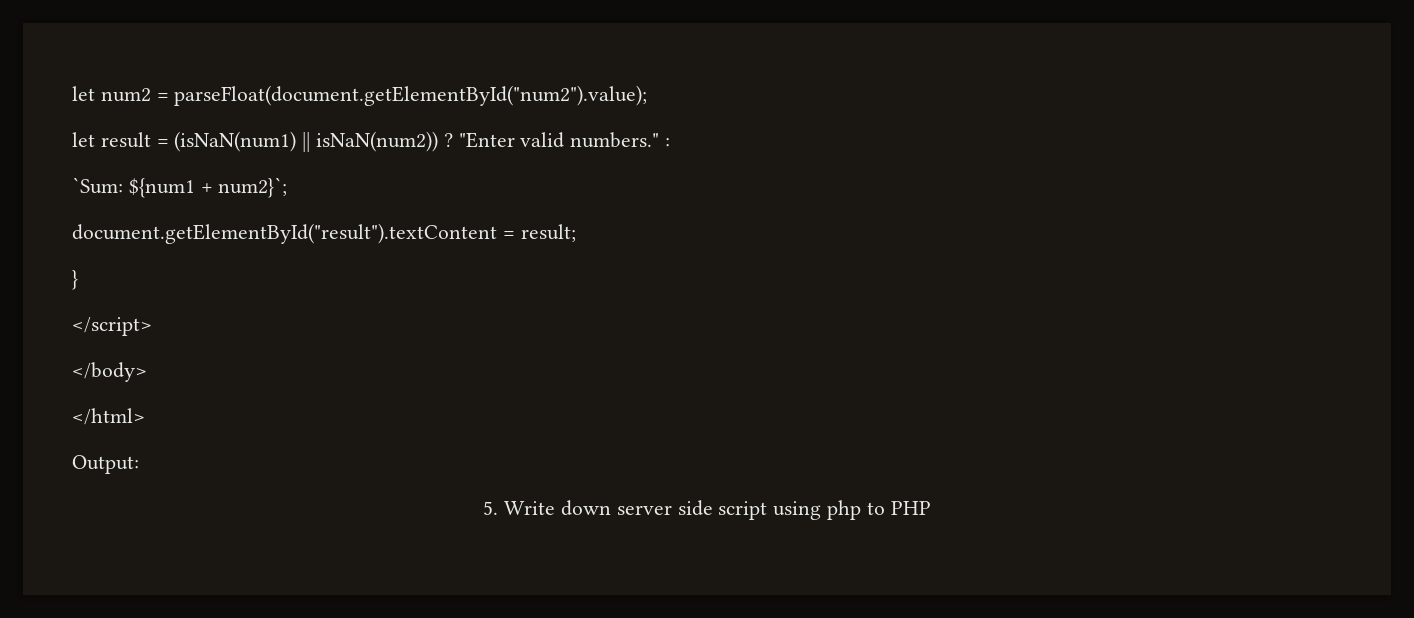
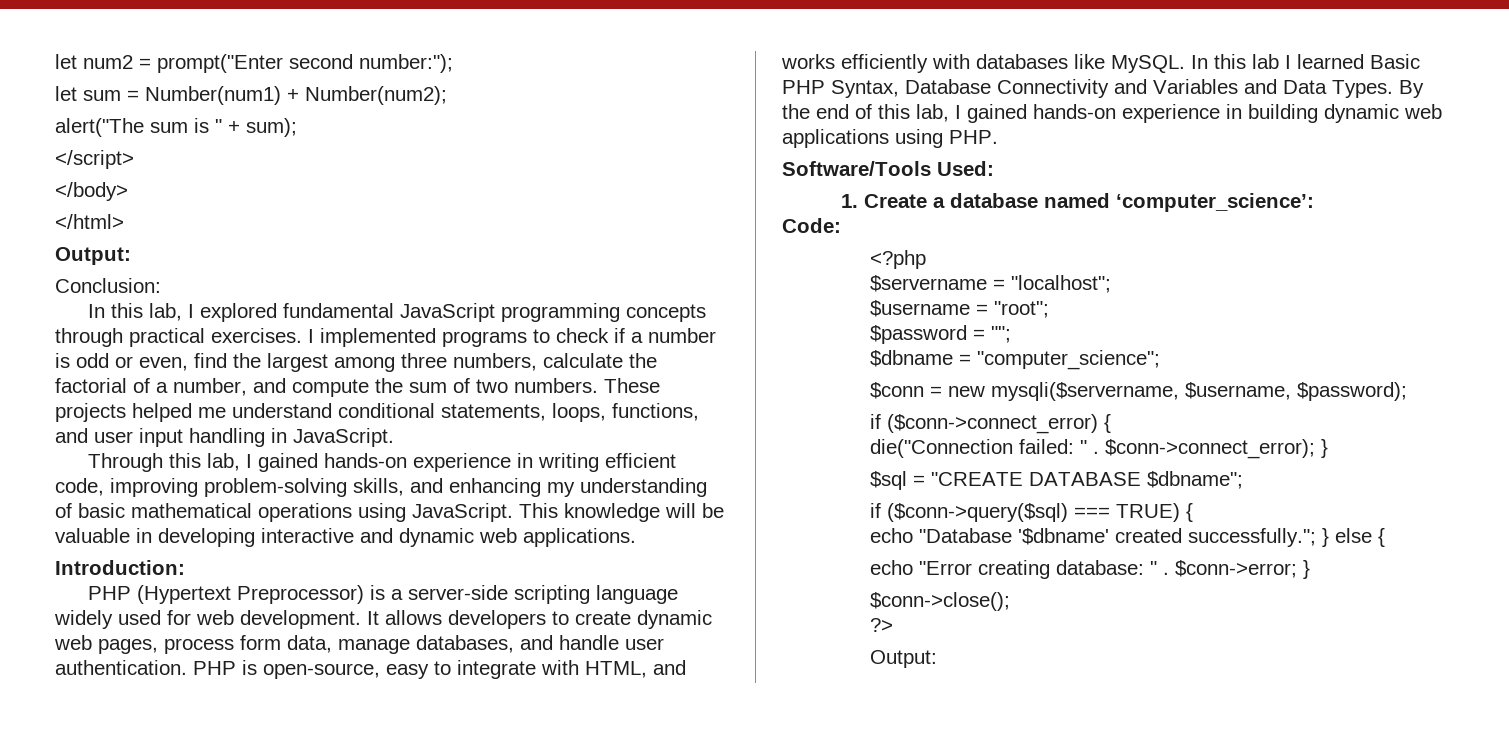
[174,85,648,106] [72,131,671,152] [72,177,288,198] [72,223,576,244] [72,270,78,290] [72,317,152,336] [72,362,147,382] [72,408,145,425] [72,455,139,474] [483,500,931,520] parseFloat(document.getElementById("num2").value); // let result = (isNaN(num1) || isNaN(num2)) ? "Enter valid numbers." : // `Sum: ${num1 + num2}`; // document.getElementById("result").textContent = result; // } // </script> // </body> // </html> // Output: // 5. Write down server side script using php to PHP -> [157,54,453,73] [55,86,447,105] [55,118,297,137] [55,150,134,169] [55,182,128,201] [55,214,124,229] [55,247,131,265] [55,278,161,293] [88,303,707,322] [55,328,716,347] [55,353,657,372] [55,378,660,397] [55,403,699,422] [55,428,394,447] [88,453,677,472] [55,478,707,497] [55,503,724,522] [55,528,636,547] [55,560,185,575] [88,585,679,604] [54,610,712,629] [54,635,664,654] [55,660,686,679] [781,54,1420,73] [782,79,1424,98] [782,104,1442,123] [782,129,998,148] [782,161,994,176] [840,193,1314,212] [782,218,841,233] [870,250,927,269] [870,275,1112,293] [870,300,1050,318] [870,325,1012,344] [870,350,1161,370] [870,382,1408,401] [870,414,1112,434] [870,439,1329,459] [870,471,1244,490] [870,503,1194,522] [870,528,1386,547] [870,560,1311,579] [870,592,1011,611] [870,618,894,632] [870,650,938,668] prompt("Enter second number:"); // let sum = Number(num1) + Number(num2); // alert("The sum is " + sum); // </script> // </body> // </html> // Output: // Conclusion: // In this lab, I explored fundamental JavaScript programming concepts through practical exercises. I implemented programs to check if a number is odd or even, find the largest among three numbers, calculate the factorial of a number, and compute the sum of two numbers. These projects helped me understand conditional statements, loops, functions, and user input handling in JavaScript. // Through this lab, I gained hands-on experience in writing efficient code, improving problem-solving skills, and enhancing my understanding of basic mathematical operations using JavaScript. This knowledge will be valuable in developing interactive and dynamic web applications. // Introduction: // PHP (Hypertext Preprocessor) is a server-side scripting language widely used for web development. It allows developers to create dynamic web pages, process form data, manage databases, and handle user authentication. PHP is open-source, easy to integrate with HTML, and works efficiently with databases like MySQL. In this lab I learned Basic PHP Syntax, Database Connectivity and Variables and Data Types. By the end of this lab, I gained hands-on experience in building dynamic web applications using PHP. // Software/Tools Used: // 1. Create a database named ‘computer_science’: // Code: // <?php // $servername = "localhost"; // $username = "root"; // $password = ""; // $dbname = "computer_science"; // $conn = new mysqli($servername, $username, $password); // if ($conn->connect_error) { // die("Connection failed: " . $conn->connect_error); } // $sql = "CREATE DATABASE $dbname"; // if ($conn->query($sql) === TRUE) { // echo "Database '$dbname' created successfully."; } else { // echo "Error creating database: " . $conn->error; } // $conn->close(); // ?> // Output:

